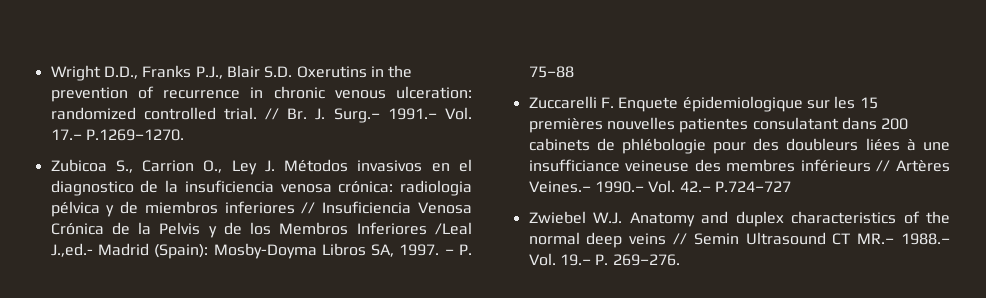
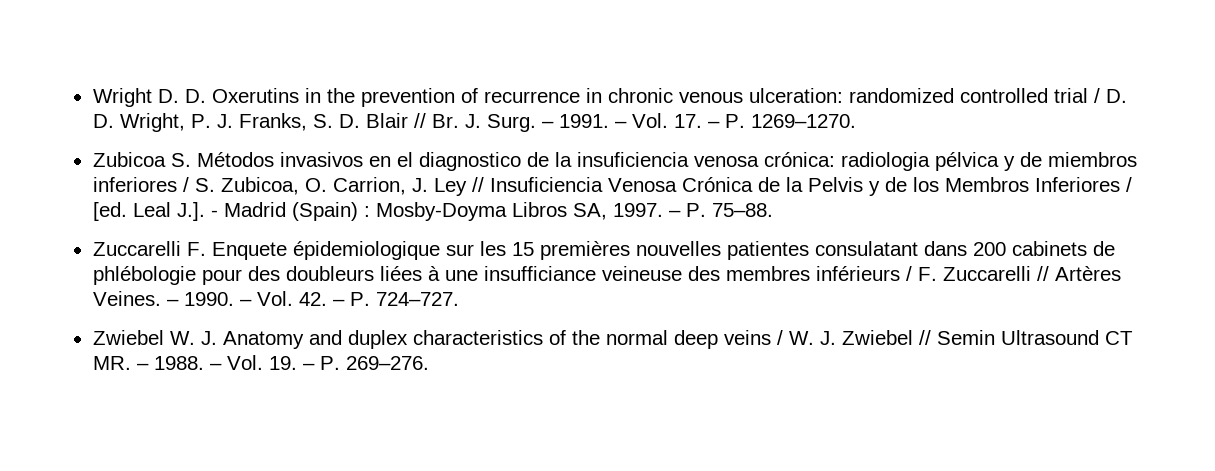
[103,65,293,79] D.D., Franks P.J., Blair S.D. -> [157,89,206,103] D. D.
[223,107,473,123] [50,129,184,141] [50,159,275,175] trial. // Br. J. Surg.– 1991.– Vol. 17.– P.1269–1270. // Zubicoa S., Carrion O., Ley J. -> [1053,88,1127,103] [92,113,856,132] [92,152,191,167] trial / D. D. Wright, P. J. Franks, S. D. Blair // Br. J. Surg. – 1991. – Vol. 17. – P. 1269–1270. // Zubicoa S.
(295, 207) none -> [182,177,467,196] / S. Zubicoa, O. Carrion, J. Ley
[434,222,472,235] [50,243,209,259] /Leal J.,ed.- Madrid (Spain): -> [1125,177,1132,192] [92,202,370,221] / [ed. Leal J.]. - Madrid (Spain) :
[528,66,574,78] 75–88 -> [711,203,773,217] 75–88.
[876,160,950,172] [528,180,791,193] [528,211,623,224] // Artères Veines.– 1990.– Vol. 42.– P.724–727 // Zwiebel W.J. -> [905,266,1121,281] [92,291,459,306] [92,330,217,345] / F. Zuccarelli // Artères Veines. – 1990. – Vol. 42. – P. 724–727. // Zwiebel W. J.
[673,232,950,245] [528,253,591,266] // Semin Ultrasound CT MR.– 1988.– Vol. 19.– -> [776,330,1133,345] [92,355,315,370] / W. J. Zwiebel // Semin Ultrasound CT MR. – 1988. – Vol. 19. –

